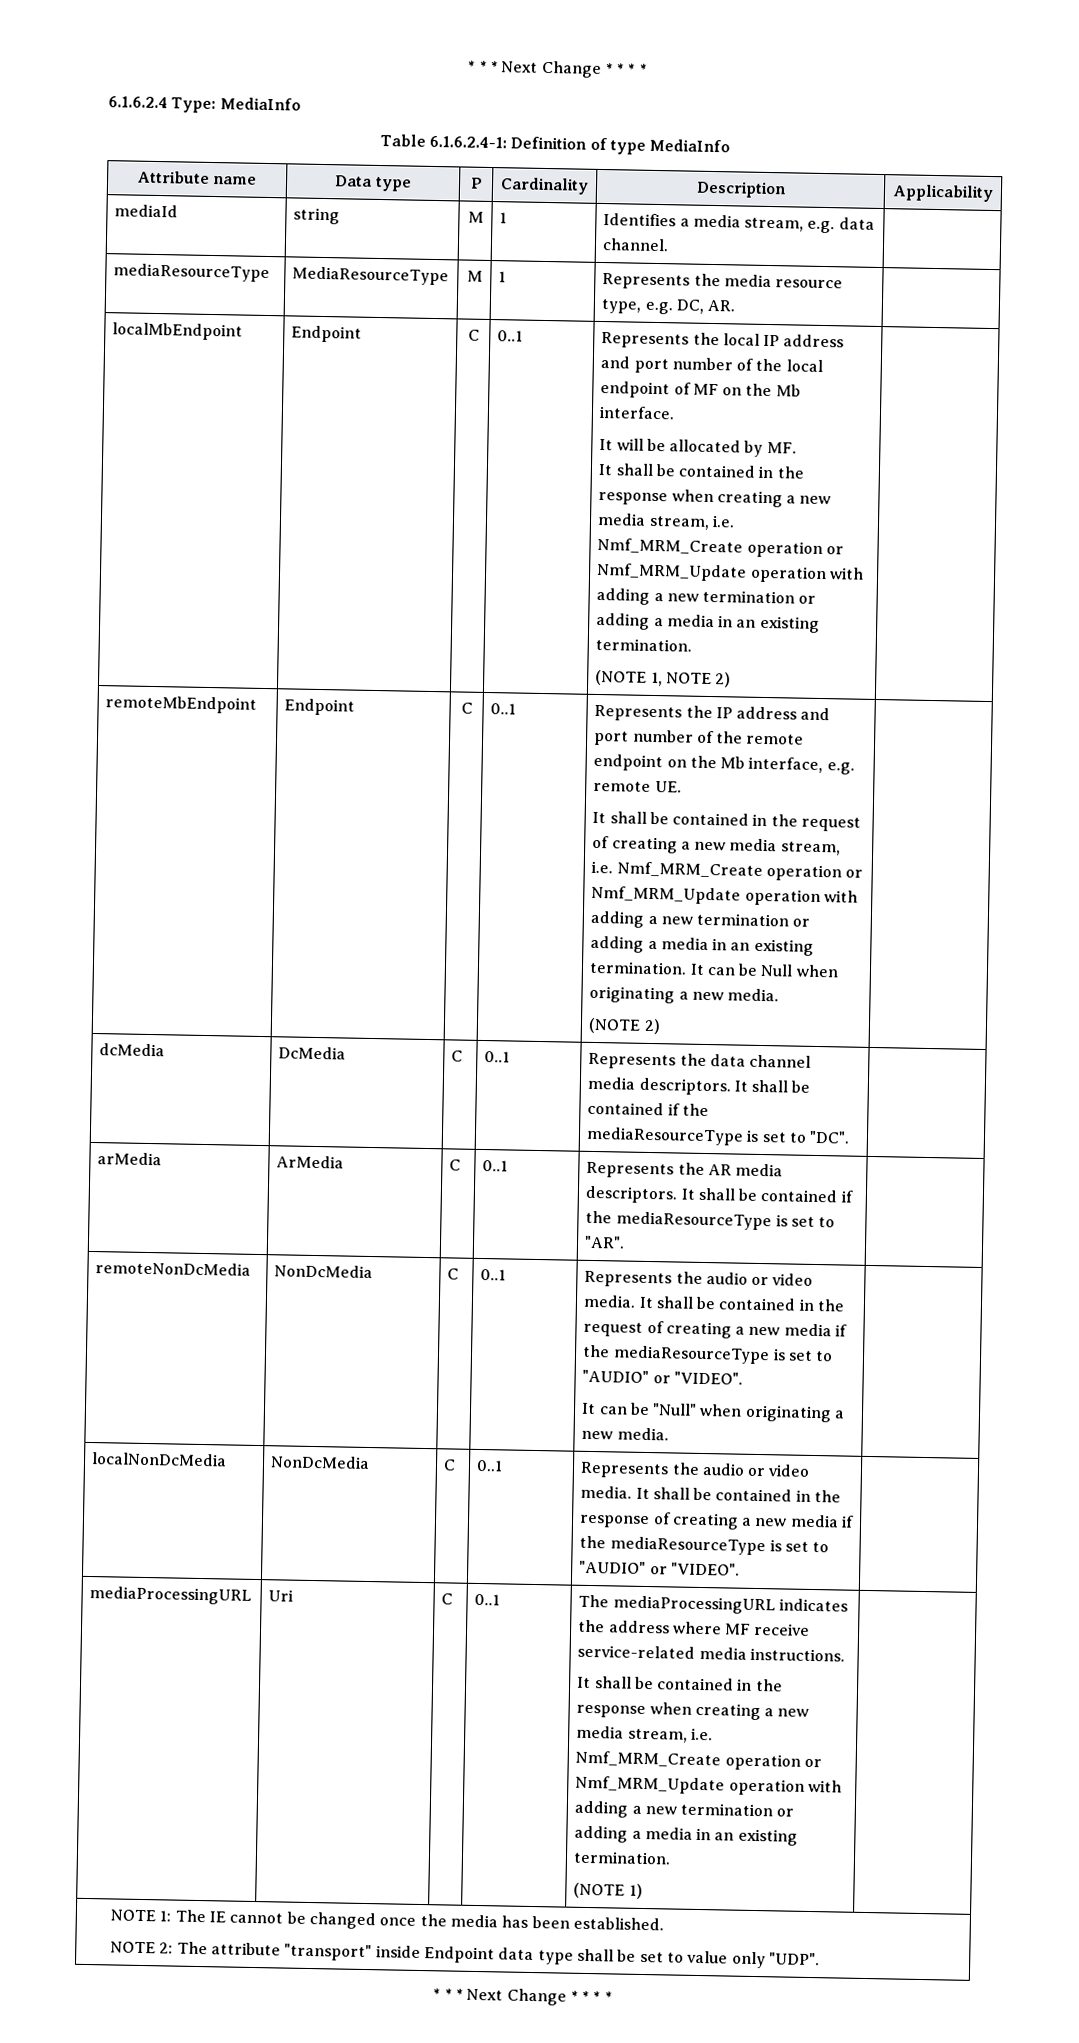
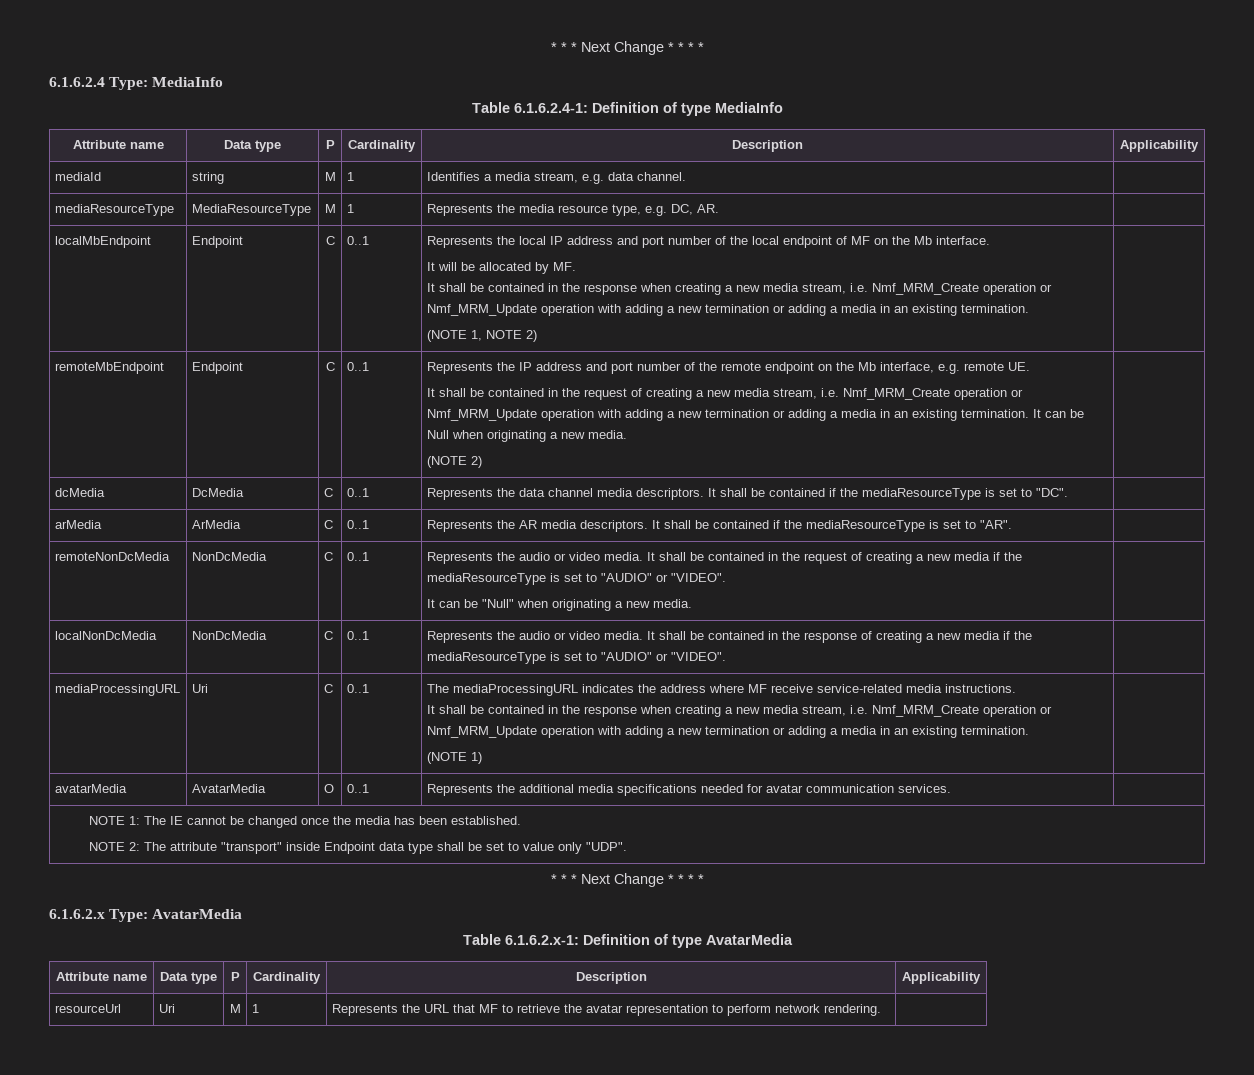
(643, 1891) none -> [54,784,127,793] [191,784,266,793] [323,784,334,793] [346,784,369,793] [426,784,951,796] // avatarMedia | AvatarMedia | O | 0..1 | Represents the additional media specifications needed for avatar communication services. |
(612, 1997) none -> [49,909,243,922] [462,934,793,948] [56,972,147,981] [160,972,217,984] [230,972,240,981] [253,972,321,984] [575,972,647,984] [902,972,981,984] [54,1004,121,1013] [158,1004,175,1013] [229,1004,241,1013] [251,1004,259,1013] [331,1004,881,1016] // 6.1.6.2.x Type: AvatarMedia // Table 6.1.6.2.x-1: Definition of type AvatarMedia // Attribute name | Data type | P | Cardinality | Description | Applicability // resourceUrl | Uri | M | 1 | Represents the URL that MF to retrieve the avatar representation to perform network rendering. |

